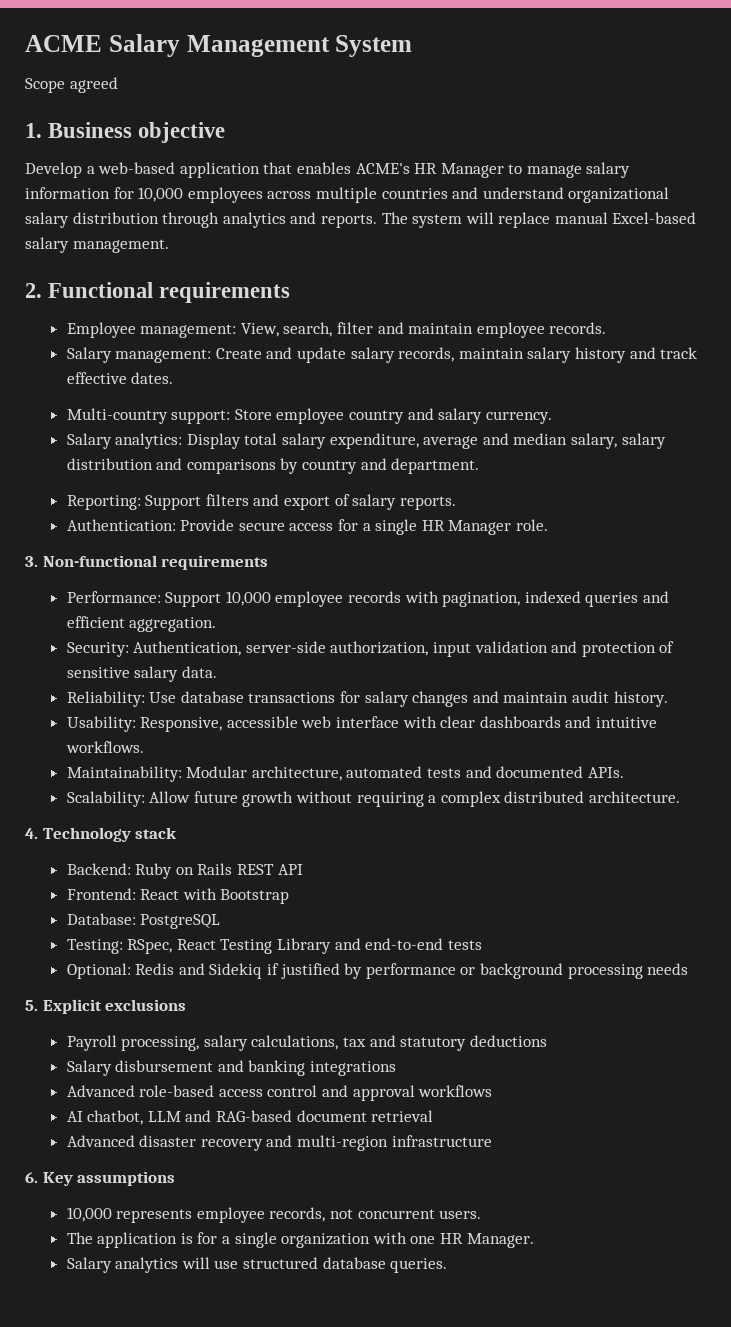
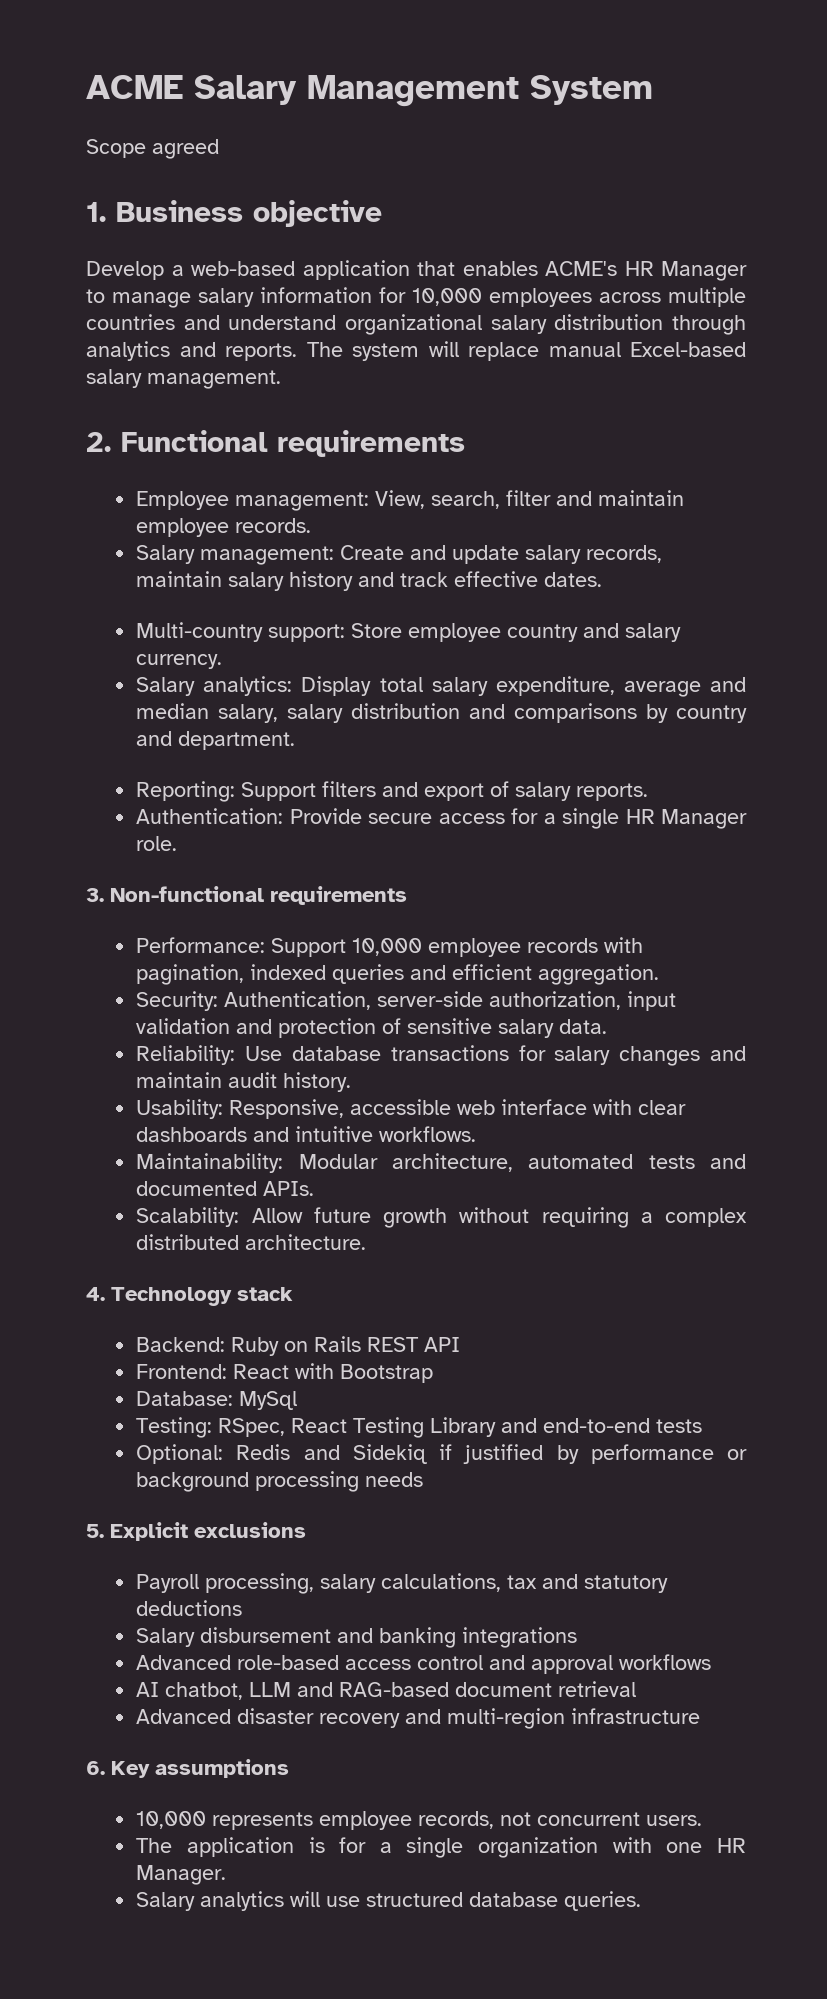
[140,914,221,929] PostgreSQL -> [239,1391,298,1410] MySql

